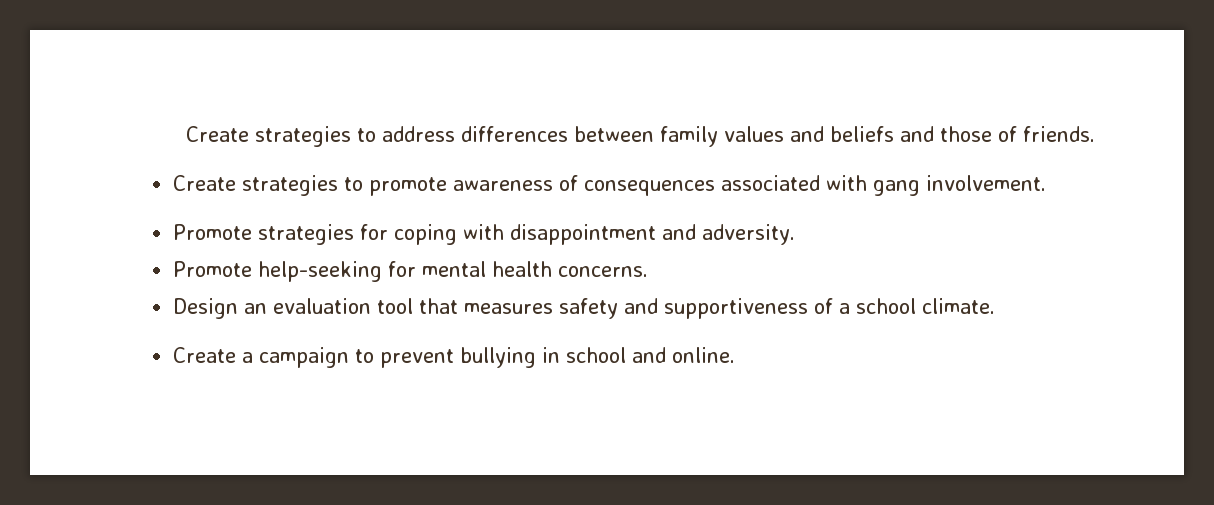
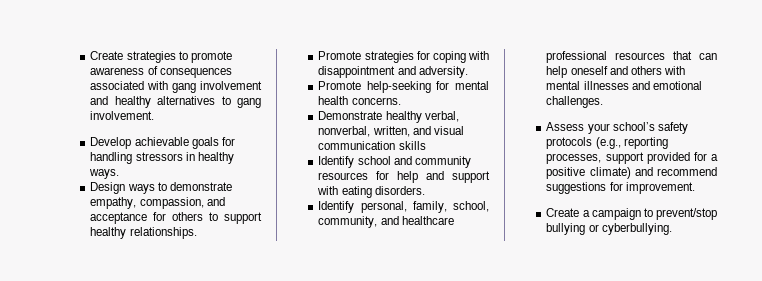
[186,126,1096,147] [173,175,364,196] Create strategies to address differences between family values and beliefs and those of friends. // Create strategies to -> [90,51,188,63] Create strategies to
[926,175,1047,191] involvement. -> [200,81,262,90] [90,96,261,108] [90,111,155,120] [90,137,235,149] [90,152,234,164] [89,169,120,179] [90,182,232,194] [90,197,225,209] [90,212,262,224] [90,227,197,239] involvement and healthy alternatives to gang involvement. // Develop achievable goals for handling stressors in healthy ways. // Design ways to demonstrate empathy, compassion, and acceptance for others to support healthy relationships.
[173,298,996,319] [173,347,736,368] Design an evaluation tool that measures safety and supportiveness of a school climate. // Create a campaign to prevent bullying in school and online. -> [318,111,459,123] [318,126,464,137] [318,141,426,150] [318,156,471,168] [318,171,490,183] [317,186,425,198] [318,201,489,213] [318,216,454,228] [546,51,717,63] [546,66,685,78] [546,81,702,90] [546,96,604,108] [546,122,688,134] [546,137,668,149] [546,152,718,164] [546,167,717,179] [546,182,695,194] [546,208,717,220] [546,223,672,235] Demonstrate healthy verbal, nonverbal, written, and visual communication skills // Identify school and community resources for help and support with eating disorders. // Identify personal, family, school, community, and healthcare professional resources that can help oneself and others with mental illnesses and emotional challenges. // Assess your school’s safety protocols (e.g., reporting processes, support provided for a positive climate) and recommend suggestions for improvement. // Create a campaign to prevent/stop bullying or cyberbullying.

